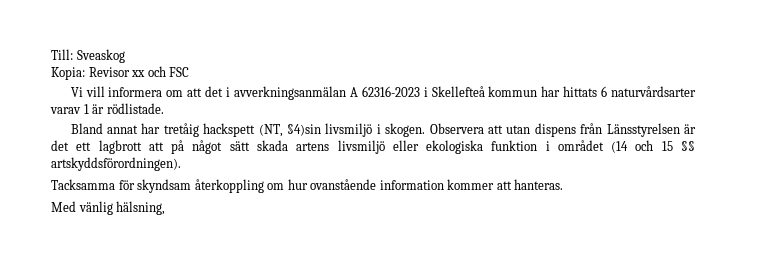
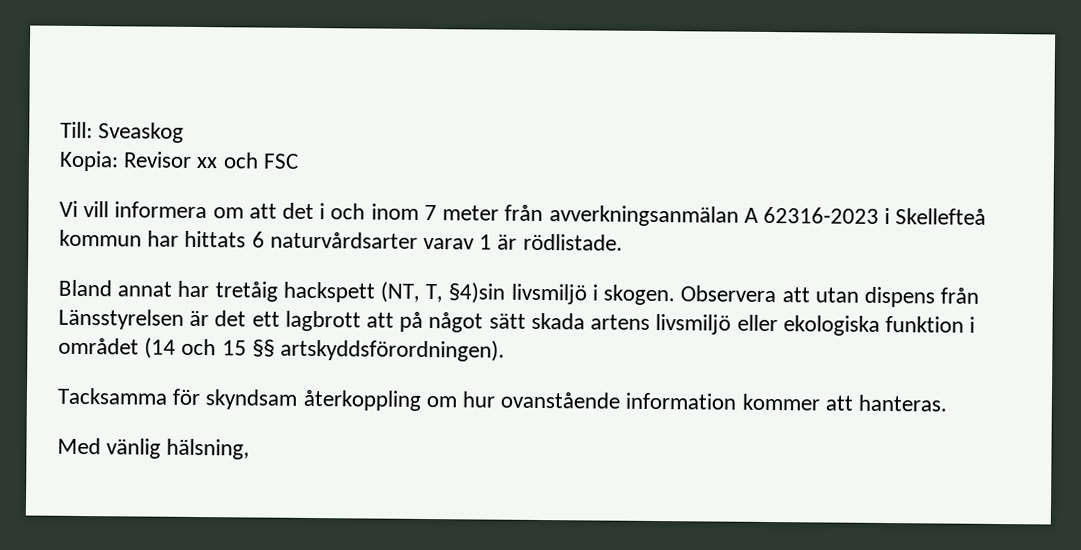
(231, 92) none -> [330,203,544,222] och inom 7 meter från
(283, 130) none -> [425,284,444,303] T,

